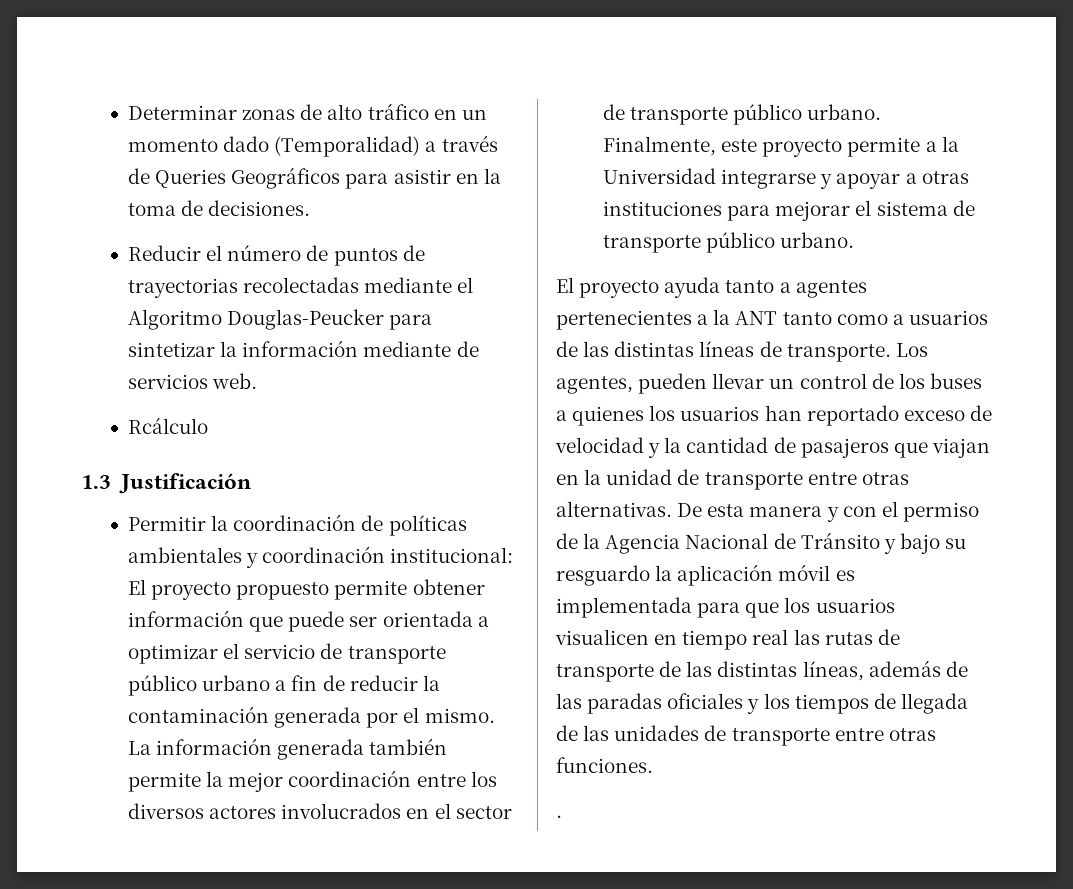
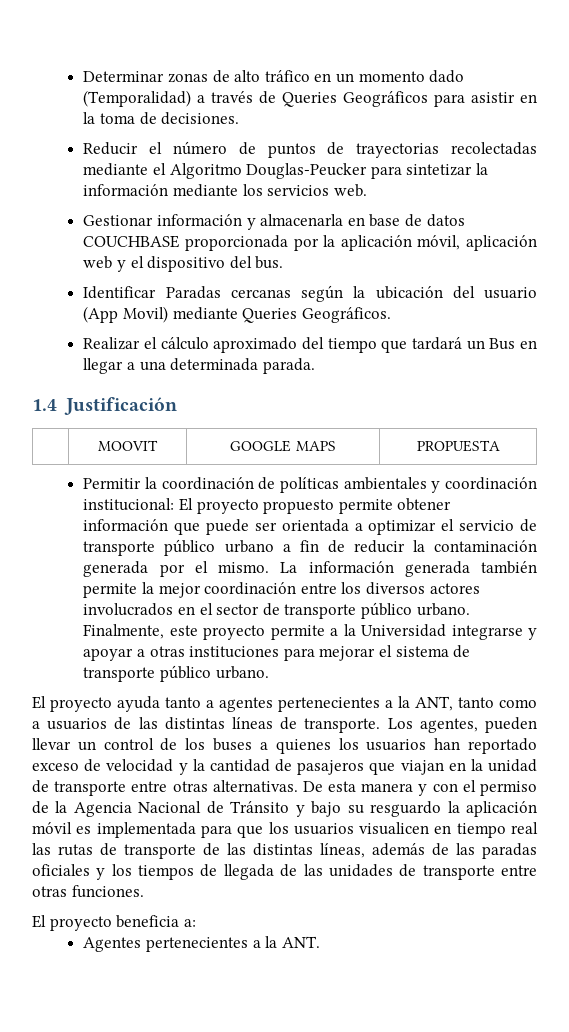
[456,341,479,357] de -> [242,184,263,196] los
[128,417,209,434] [81,473,251,494] Rcálculo // 1.3 Justificación -> [83,214,465,230] [83,235,537,251] [83,256,284,272] [83,285,537,302] [83,306,391,323] [83,337,537,353] [83,358,315,374] [32,397,177,415] [98,440,158,451] [230,440,336,452] [416,440,500,452] Gestionar información y almacenarla en base de datos COUCHBASE proporcionada por la aplicación móvil, aplicación web y el dispositivo del bus. // Identificar Paradas cercanas según la ubicación del usuario (App Movil) mediante Queries Geográficos. // Realizar el cálculo aproximado del tiempo que tardará un Bus en llegar a una determinada parada. // 1.4 Justificación // | MOOVIT | GOOGLE MAPS | PROPUESTA
[735,311,778,325] ANT -> [415,696,453,711] ANT,
[556,815,562,818] . -> [32,915,196,931] [83,936,320,952] El proyecto beneficia a: // Agentes pertenecientes a la ANT.

